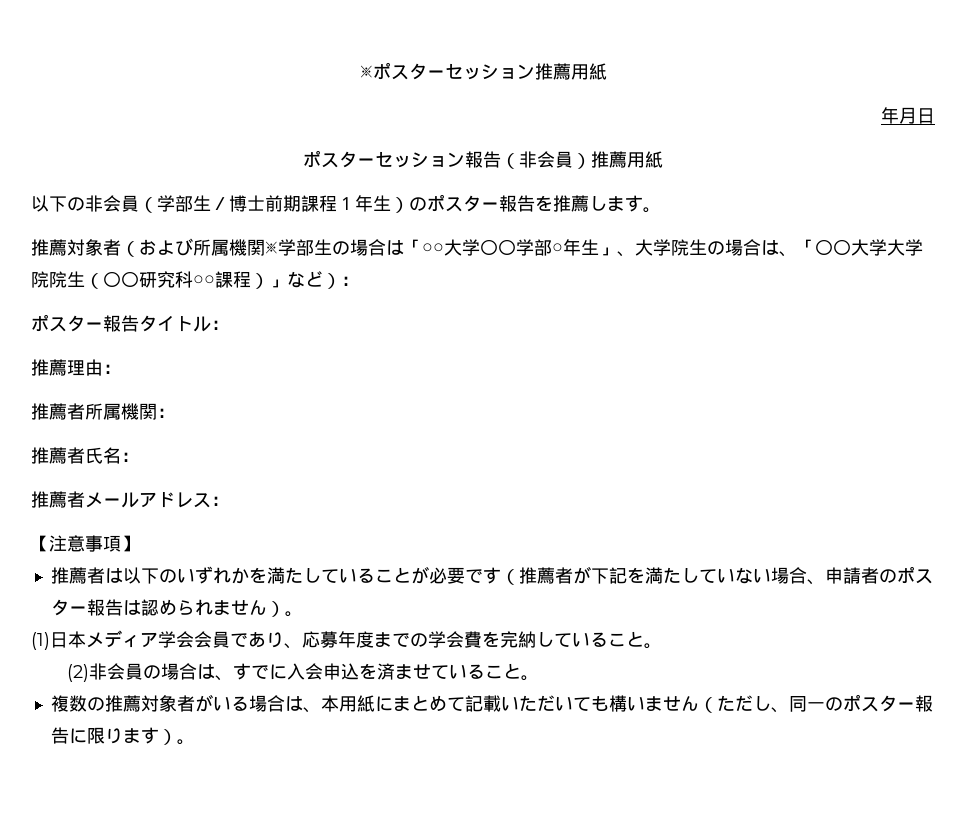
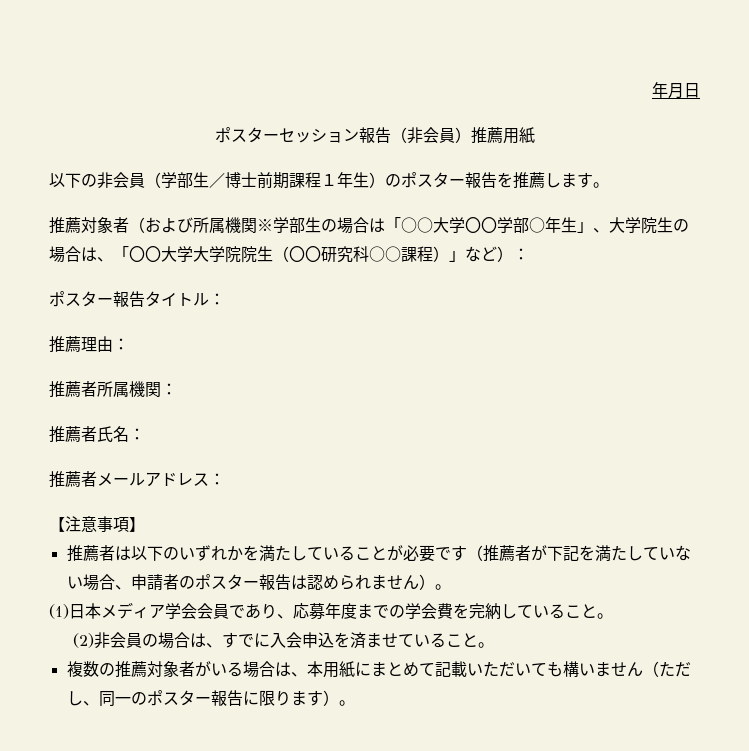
[359,62,607,80] ※ポスターセッション推薦用紙 // -> (652, 90) none

